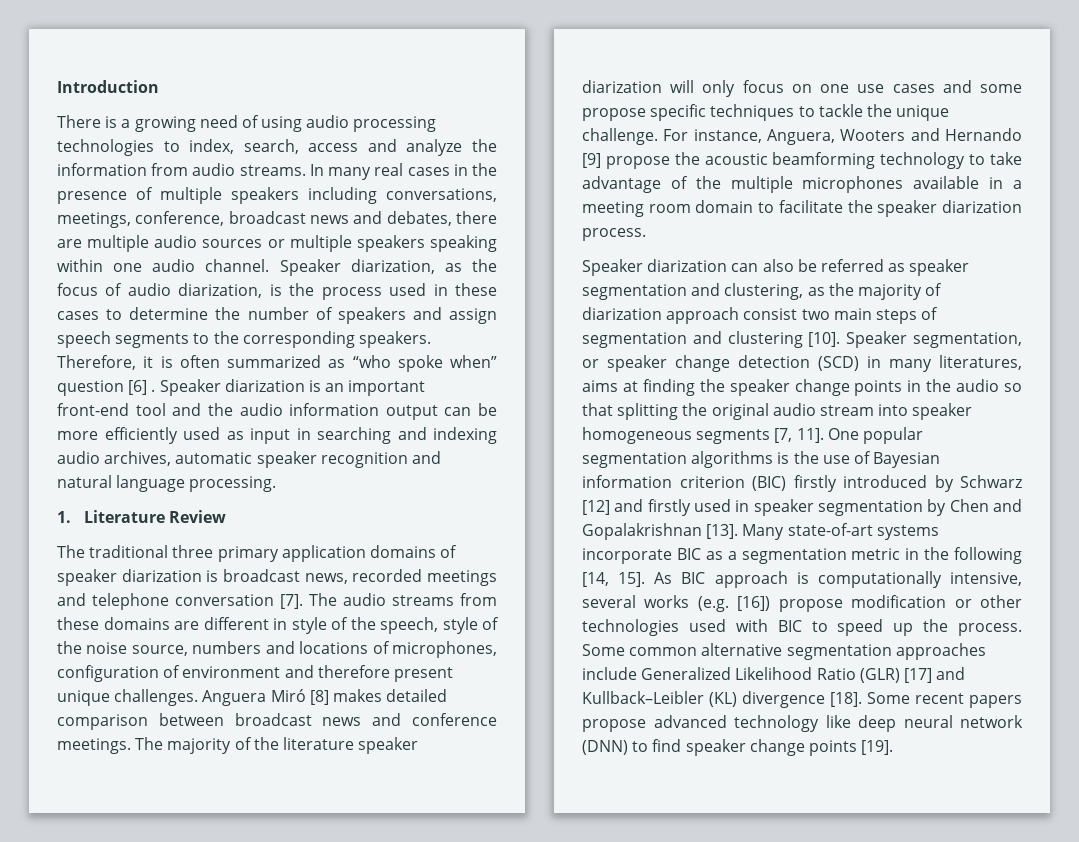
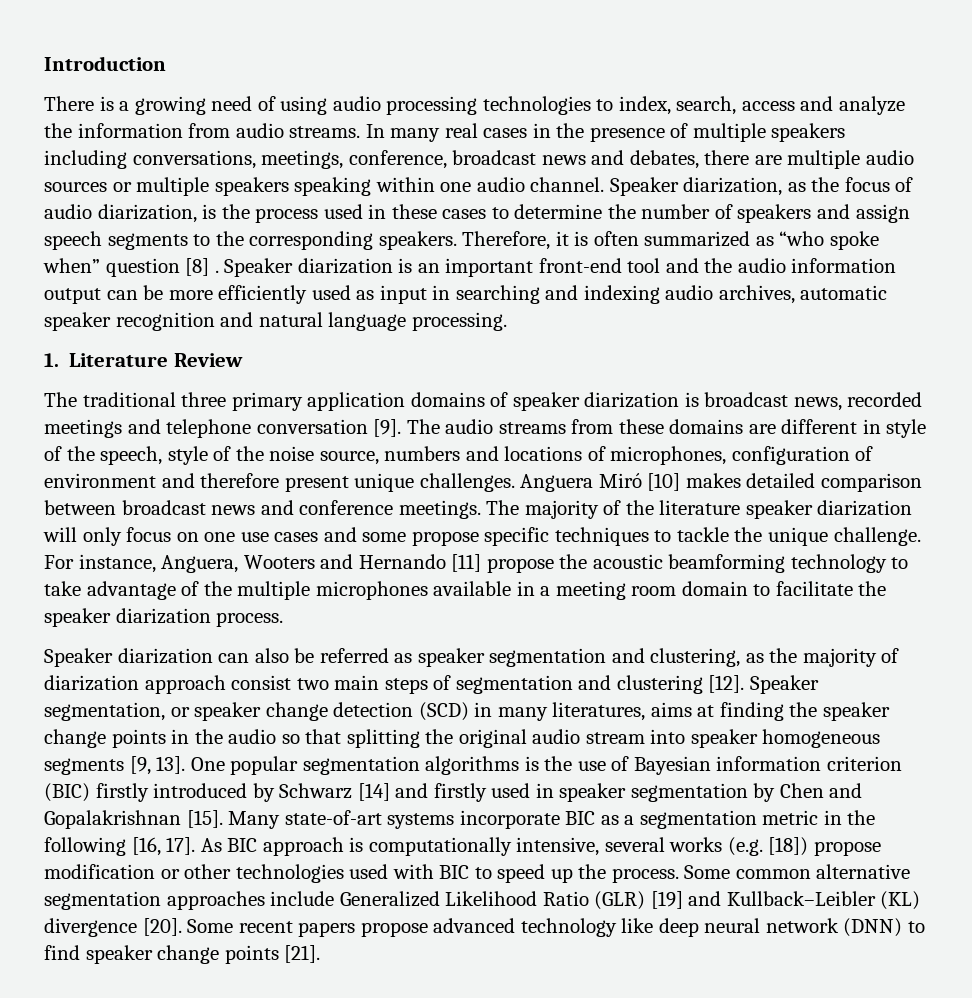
[128,380,148,395] [6] -> [185,258,210,276] [8]
[280,594,303,609] [7]. -> [373,419,402,437] [9].
[309,690,329,705] [8] -> [647,473,681,491] [10]
[582,153,601,168] [9] -> [451,554,482,572] [11]
[808,332,841,347] [10]. -> [708,675,745,693] [12].
[774,428,824,443] [7, 11]. -> [129,756,186,775] [9, 13].
[582,500,610,515] [12] -> [357,783,390,801] [14]
[706,524,739,539] [13]. -> [186,810,223,828] [15].
[582,572,646,587] [14, 15]. -> [131,837,196,856] [16, 17].
[737,596,771,611] [16]) -> [768,837,809,856] [18])
[903,668,932,683] [17] -> [650,891,683,909] [19]
[830,692,862,707] [18]. -> [142,918,182,936] [20].
[861,740,894,755] [19]. -> [284,945,321,963] [21].

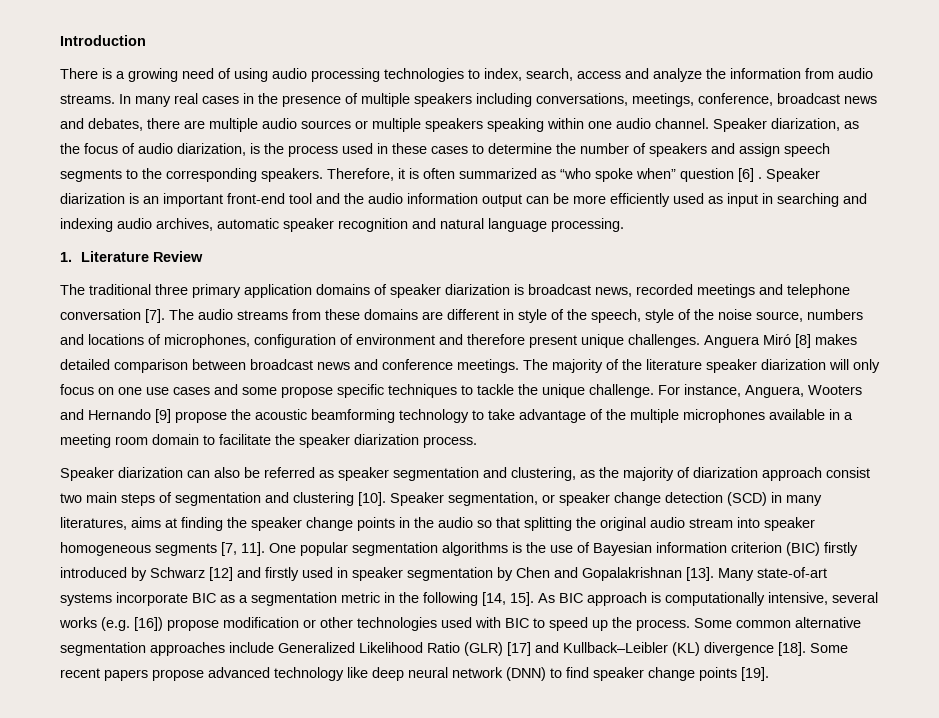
[185,258,210,276] [8] -> [738,168,754,182] [6]
[373,419,402,437] [9]. -> [145,309,165,323] [7].
[647,473,681,491] [10] -> [795,334,811,348] [8]
[451,554,482,572] [11] -> [155,409,171,423] [9]
[708,675,745,693] [12]. -> [358,492,386,506] [10].
[129,756,186,775] [9, 13]. -> [221,542,265,556] [7, 11].
[357,783,390,801] [14] -> [209,567,233,581] [12]
[186,810,223,828] [15]. -> [686,567,714,581] [13].
[131,837,196,856] [16, 17]. -> [482,592,534,606] [14, 15].
[768,837,809,856] [18]) -> [134,617,163,631] [16])
[650,891,683,909] [19] -> [507,642,531,656] [17]
[142,918,182,936] [20]. -> [778,642,806,656] [18].
[284,945,321,963] [21]. -> [741,667,769,681] [19].

